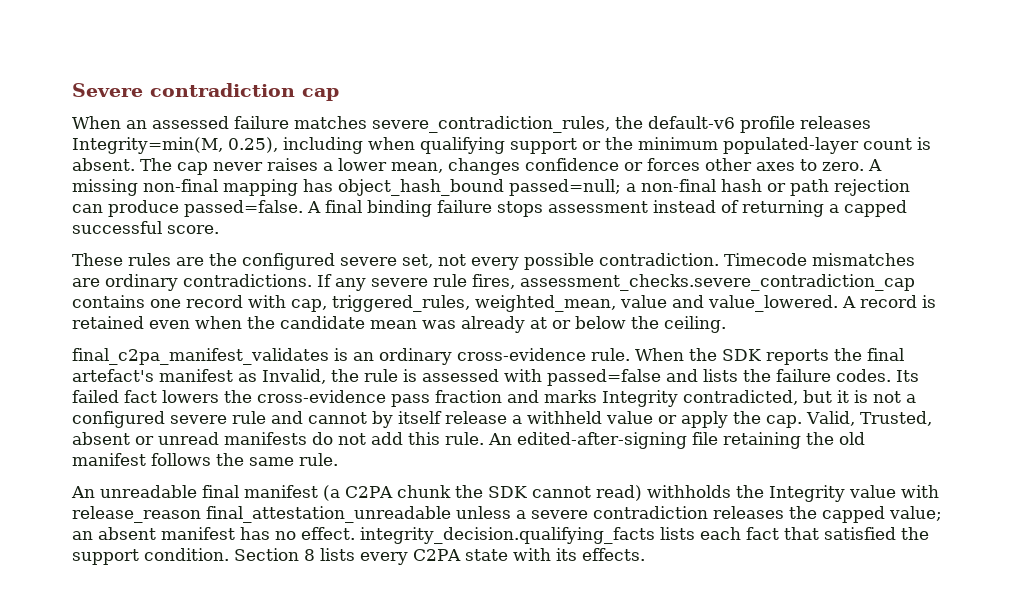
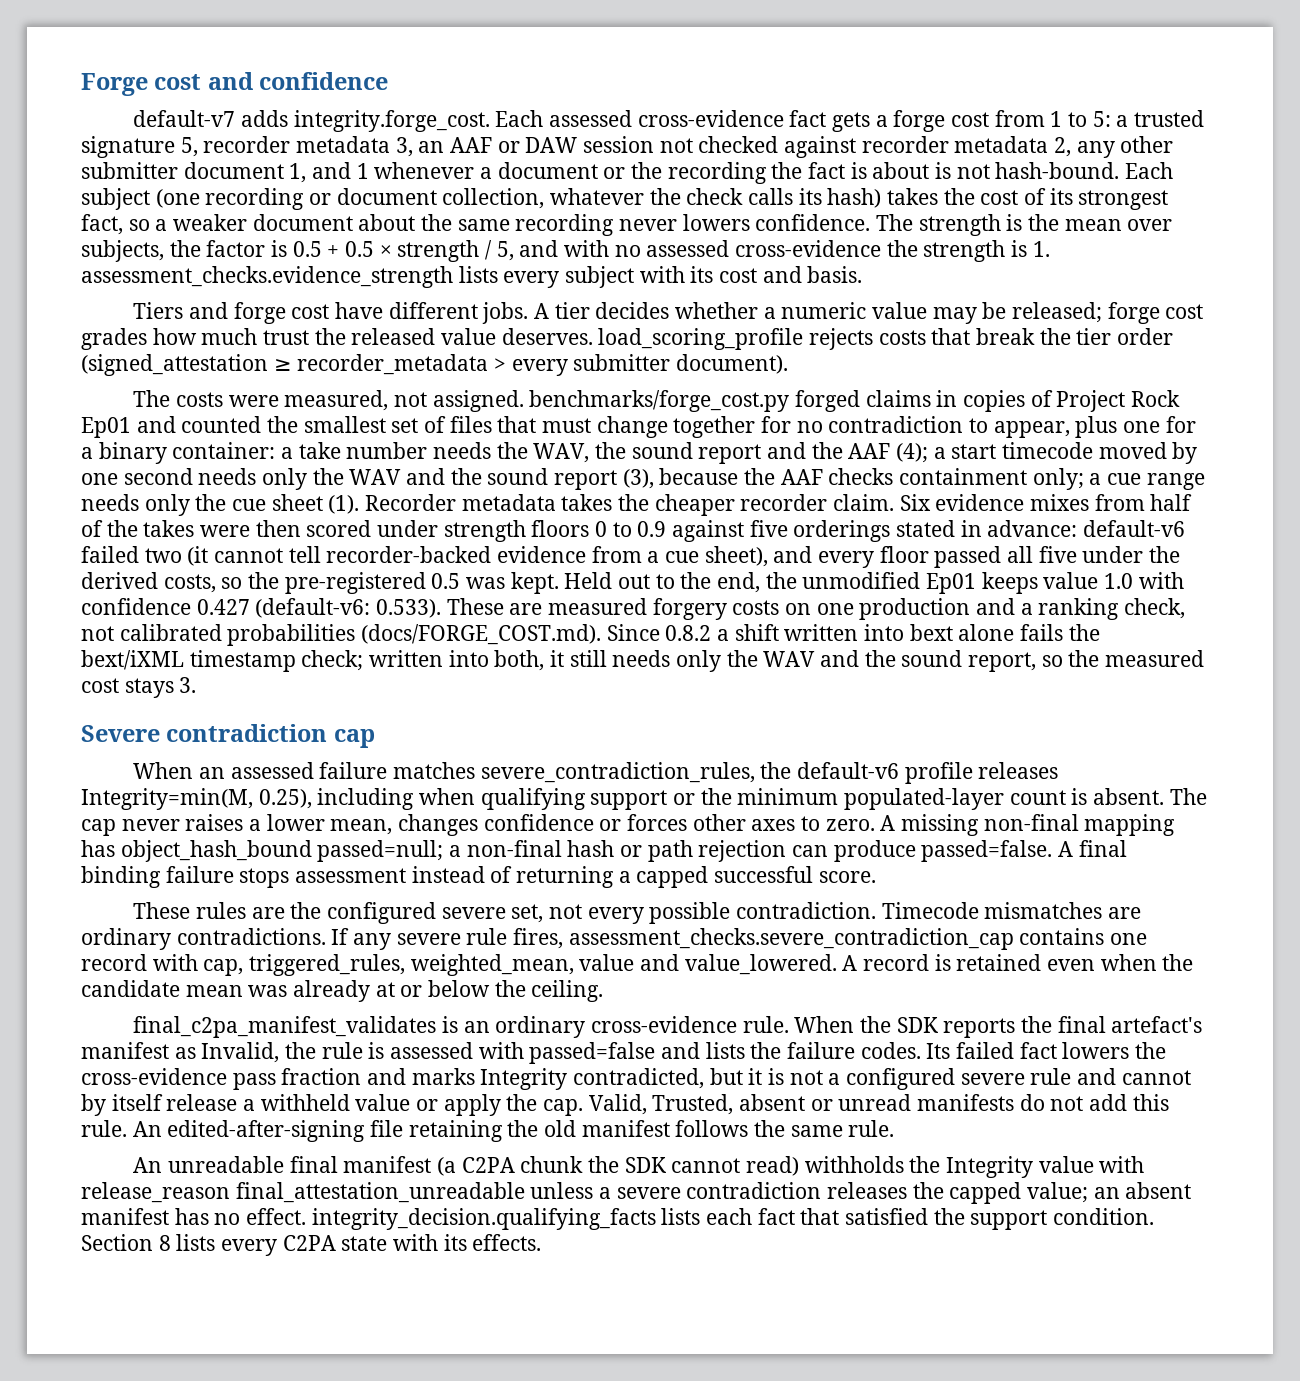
(72, 90) none -> [81,72,389,96] [133,110,1205,132] [81,136,1174,158] [81,162,1174,184] [81,188,1169,210] [81,214,1173,236] [81,240,1050,262] [81,266,863,288] [133,302,1204,324] [81,328,1174,350] [81,354,789,376] [133,390,1181,412] [81,416,1196,438] [81,442,1198,464] [81,468,1205,490] [81,494,1193,516] [81,520,1186,542] [81,546,1181,568] [81,572,1184,594] [81,598,1186,620] [81,624,1100,646] [81,650,1205,672] [81,677,197,698] Forge cost and confidence // default-v7 adds integrity.forge_cost. Each assessed cross-evidence fact gets a forge cost from 1 to 5: a trusted signature 5, recorder metadata 3, an AAF or DAW session not checked against recorder metadata 2, any other submitter document 1, and 1 whenever a document or the recording the fact is about is not hash-bound. Each subject (one recording or document collection, whatever the check calls its hash) takes the cost of its strongest fact, so a weaker document about the same recording never lowers confidence. The strength is the mean over subjects, the factor is 0.5 + 0.5 × strength / 5, and with no assessed cross-evidence the strength is 1. assessment_checks.evidence_strength lists every subject with its cost and basis. // Tiers and forge cost have different jobs. A tier decides whether a numeric value may be released; forge cost grades how much trust the released value deserves. load_scoring_profile rejects costs that break the tier order (signed_attestation ≥ recorder_metadata > every submitter document). // The costs were measured, not assigned. benchmarks/forge_cost.py forged claims in copies of Project Rock Ep01 and counted the smallest set of files that must change together for no contradiction to appear, plus one for a binary container: a take number needs the WAV, the sound report and the AAF (4); a start timecode moved by one second needs only the WAV and the sound report (3), because the AAF checks containment only; a cue range needs only the cue sheet (1). Recorder metadata takes the cheaper recorder claim. Six evidence mixes from half of the takes were then scored under strength floors 0 to 0.9 against five orderings stated in advance: default-v6 failed two (it cannot tell recorder-backed evidence from a cue sheet), and every floor passed all five under the derived costs, so the pre-registered 0.5 was kept. Held out to the end, the unmodified Ep01 keeps value 1.0 with confidence 0.427 (default-v6: 0.533). These are measured forgery costs on one production and a ranking check, not calibrated probabilities (docs/FORGE_COST.md). Since 0.8.2 a shift written into bext alone fails the bext/iXML timestamp check; written into both, it still needs only the WAV and the sound report, so the measured cost stays 3. //

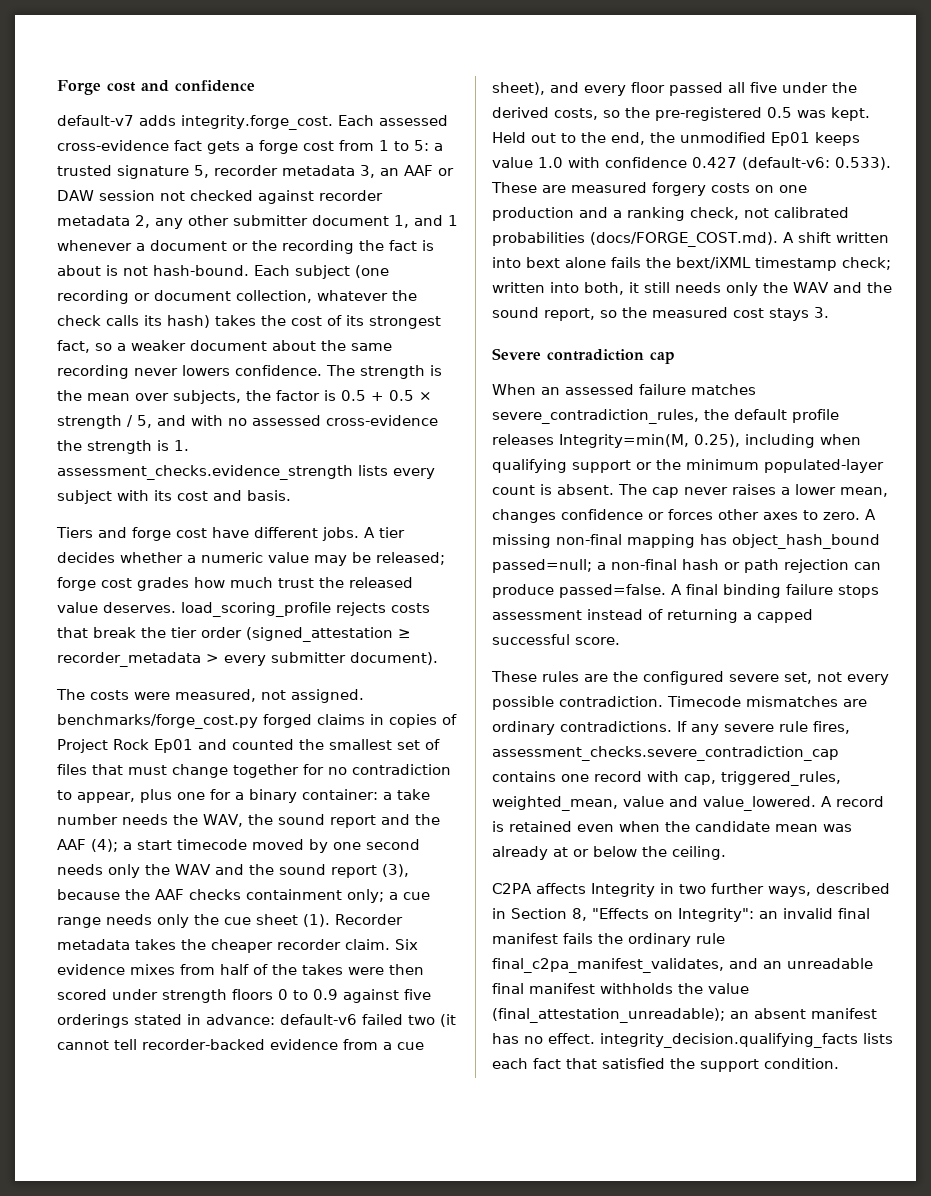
[606,624,730,641] Since 0.8.2 a -> [782,232,794,243] A
[797,762,900,779] default-v6 -> [734,409,787,420] default
[133,1016,1203,1038] [81,1042,1167,1064] [81,1068,1191,1090] [81,1094,1169,1116] [81,1120,895,1142] [133,1156,1145,1178] [81,1182,1089,1204] final_c2pa_manifest_validates is an ordinary cross-evidence rule. When the SDK reports the final artefact's manifest as Invalid, the rule is assessed with passed=false and lists the failure codes. Its failed fact lowers the cross-evidence pass fraction and marks Integrity contradicted, but it is not a configured severe rule and cannot by itself release a withheld value or apply the cap. Valid, Trusted, absent or unread manifests do not add this rule. An edited-after-signing file retaining the old manifest follows the same rule. // An unreadable final manifest (a C2PA chunk the SDK cannot read) withholds the Integrity value with release_reason final_attestation_unreadable unless a severe contradiction releases the capped value; -> [492,883,890,897] [492,908,870,922] [492,933,725,947] [492,958,873,973] [492,983,749,994] [492,1008,725,1023] C2PA affects Integrity in two further ways, described in Section 8, "Effects on Integrity": an invalid final manifest fails the ordinary rule final_c2pa_manifest_validates, and an unreadable final manifest withholds the value (final_attestation_unreadable);
[81,1234,542,1256] Section 8 lists every C2PA state with its effects. -> (839, 1063) none

